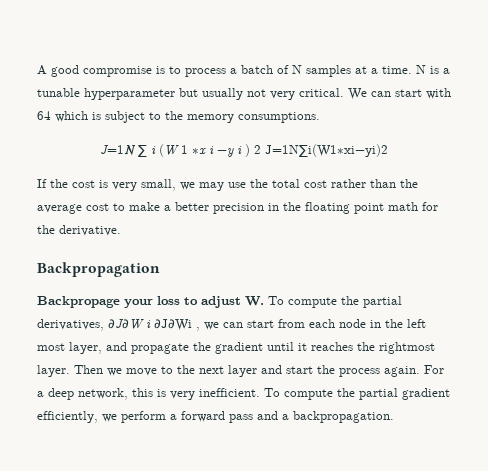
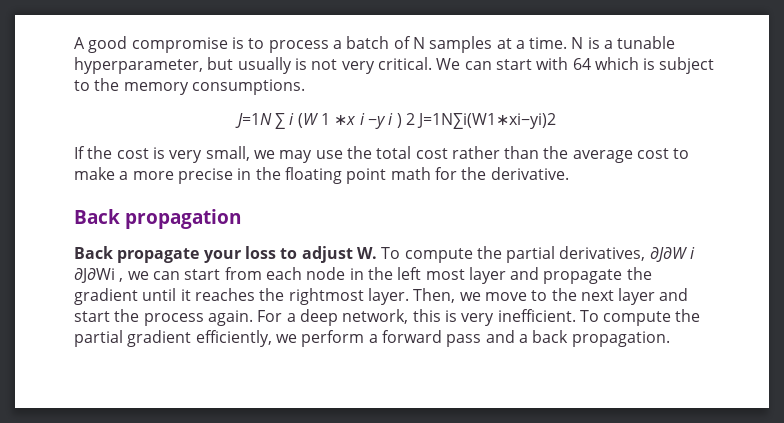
[84,88,175,100] hyperparameter -> [74,57,203,74] hyperparameter,
(243, 94) none -> [294,58,307,70] is
[175,202,264,214] better precision -> [132,168,233,184] more precise
[37,262,160,277] [37,296,120,308] Backpropagation // Backpropage -> [74,209,241,229] [74,246,200,263] Back propagation // Back propagate
[69,342,102,354] layer, -> [468,267,506,284] layer
[74,365,103,374] Then -> [413,288,456,303] Then,
[293,411,394,423] backpropagation. -> [532,330,670,347] back propagation.

